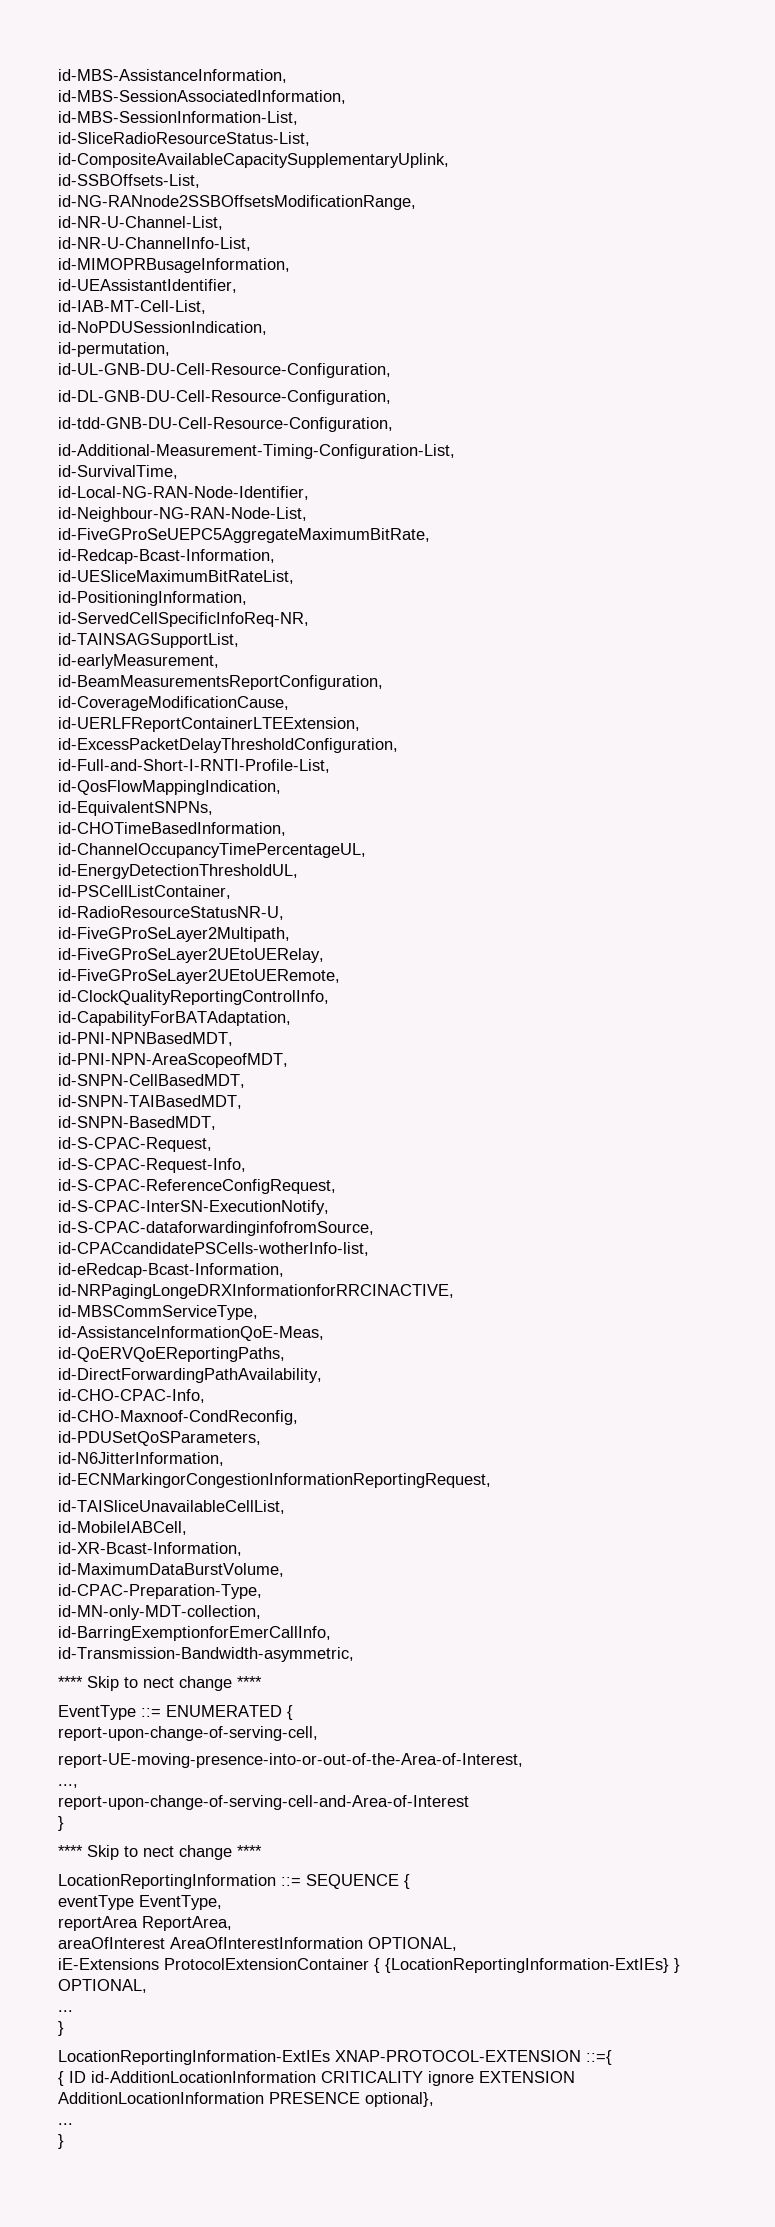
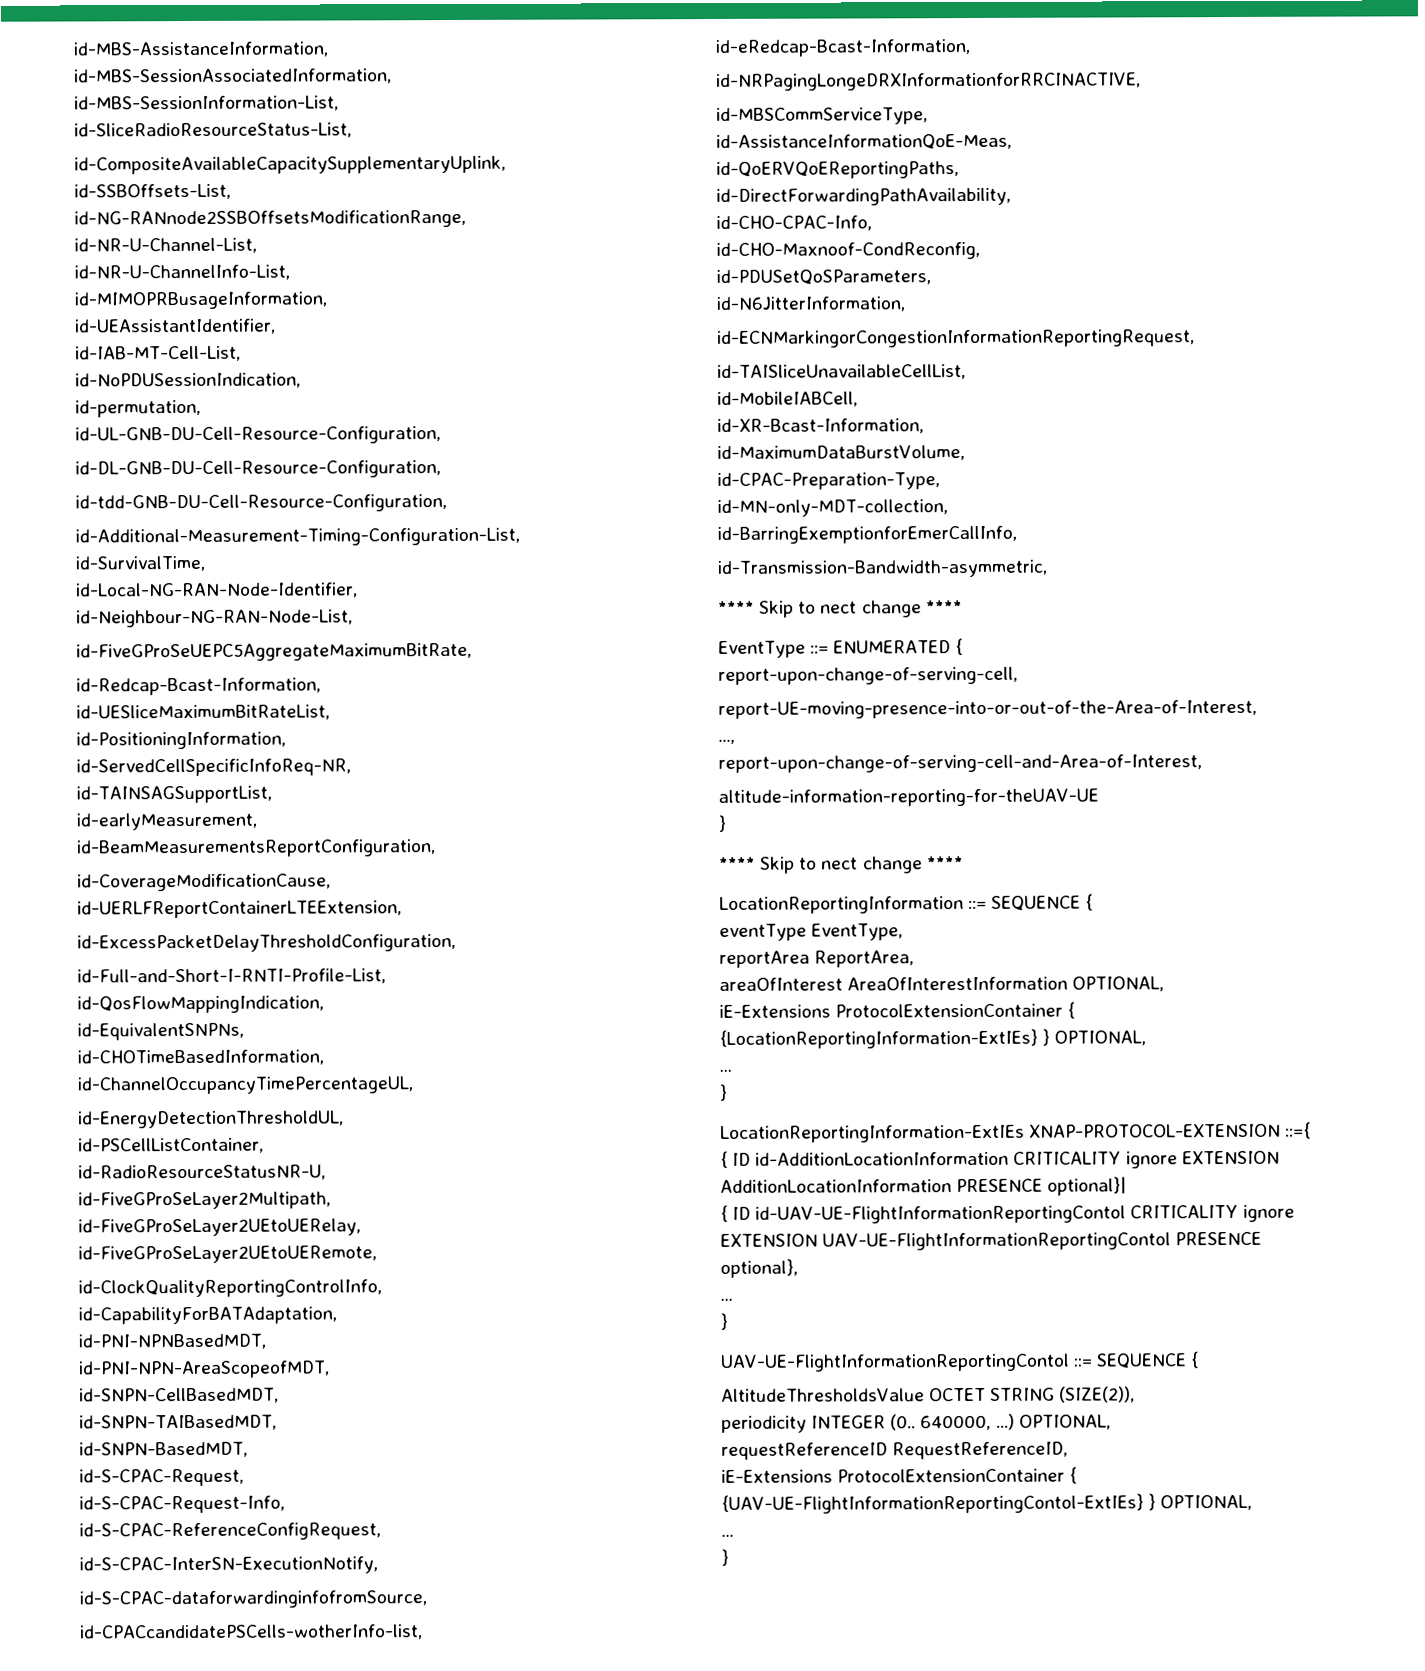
[58,1795,469,1810] report-upon-change-of-serving-cell-and-Area-of-Interest -> [718,754,1202,773] [718,788,1099,807] report-upon-change-of-serving-cell-and-Area-of-Interest, // altitude-information-reporting-for-theUAV-UE
[365,2092,434,2107] optional}, -> [1047,1176,1128,1196] [720,1204,1295,1224] [720,1231,1263,1251] [720,1258,798,1278] [720,1297,733,1301] [720,1312,728,1330] [720,1351,1200,1372] [721,1386,1136,1403] [721,1413,1111,1433] [721,1441,1069,1460] [721,1466,1078,1484] [721,1493,1253,1514] optional}| // { ID id-UAV-UE-FlightInformationReportingContol CRITICALITY ignore EXTENSION UAV-UE-FlightInformationReportingContol PRESENCE optional}, // ... // } // UAV-UE-FlightInformationReportingContol ::= SEQUENCE { // AltitudeThresholdsValue OCTET STRING (SIZE(2)), // periodicity INTEGER (0.. 640000, ...) OPTIONAL, // requestReferenceID RequestReferenceID, // iE-Extensions ProtocolExtensionContainer { {UAV-UE-FlightInformationReportingContol-ExtIEs} } OPTIONAL,

